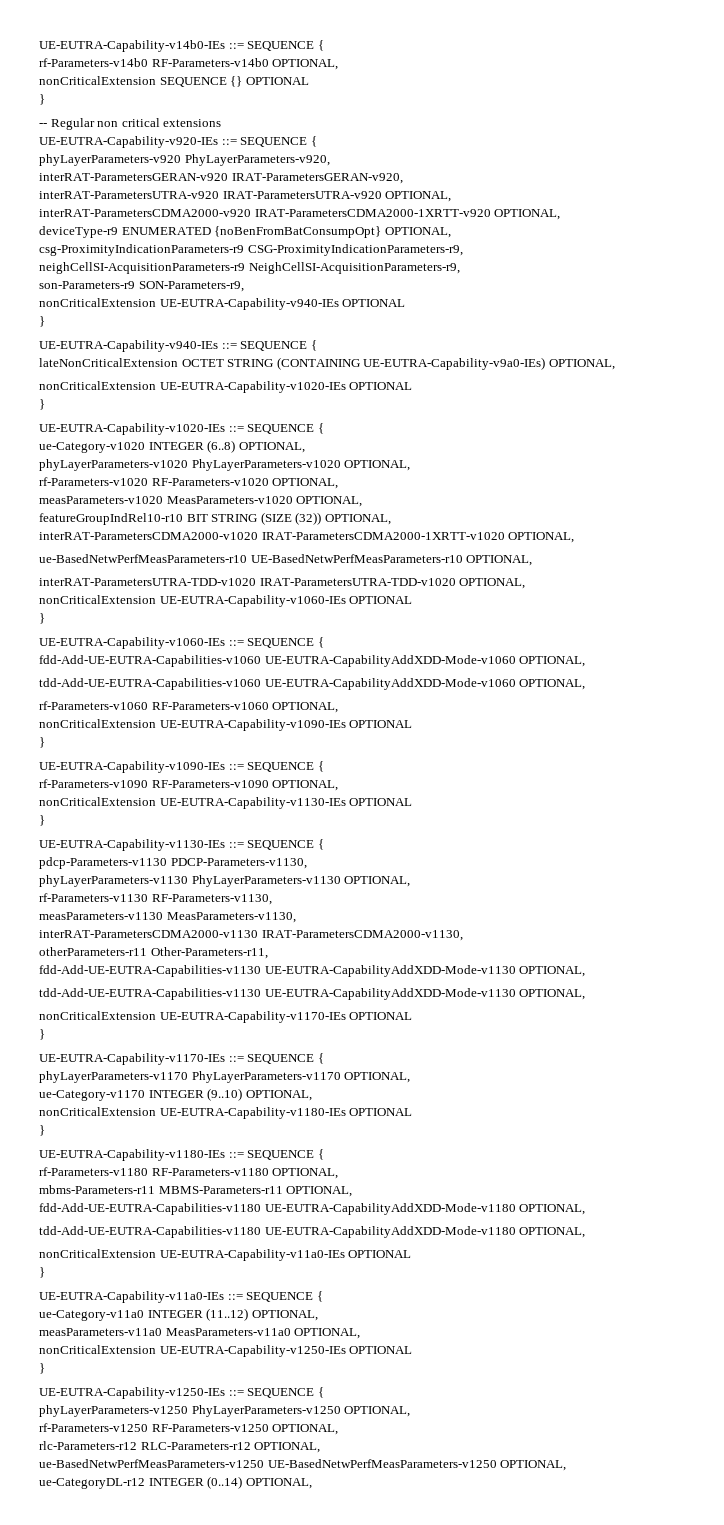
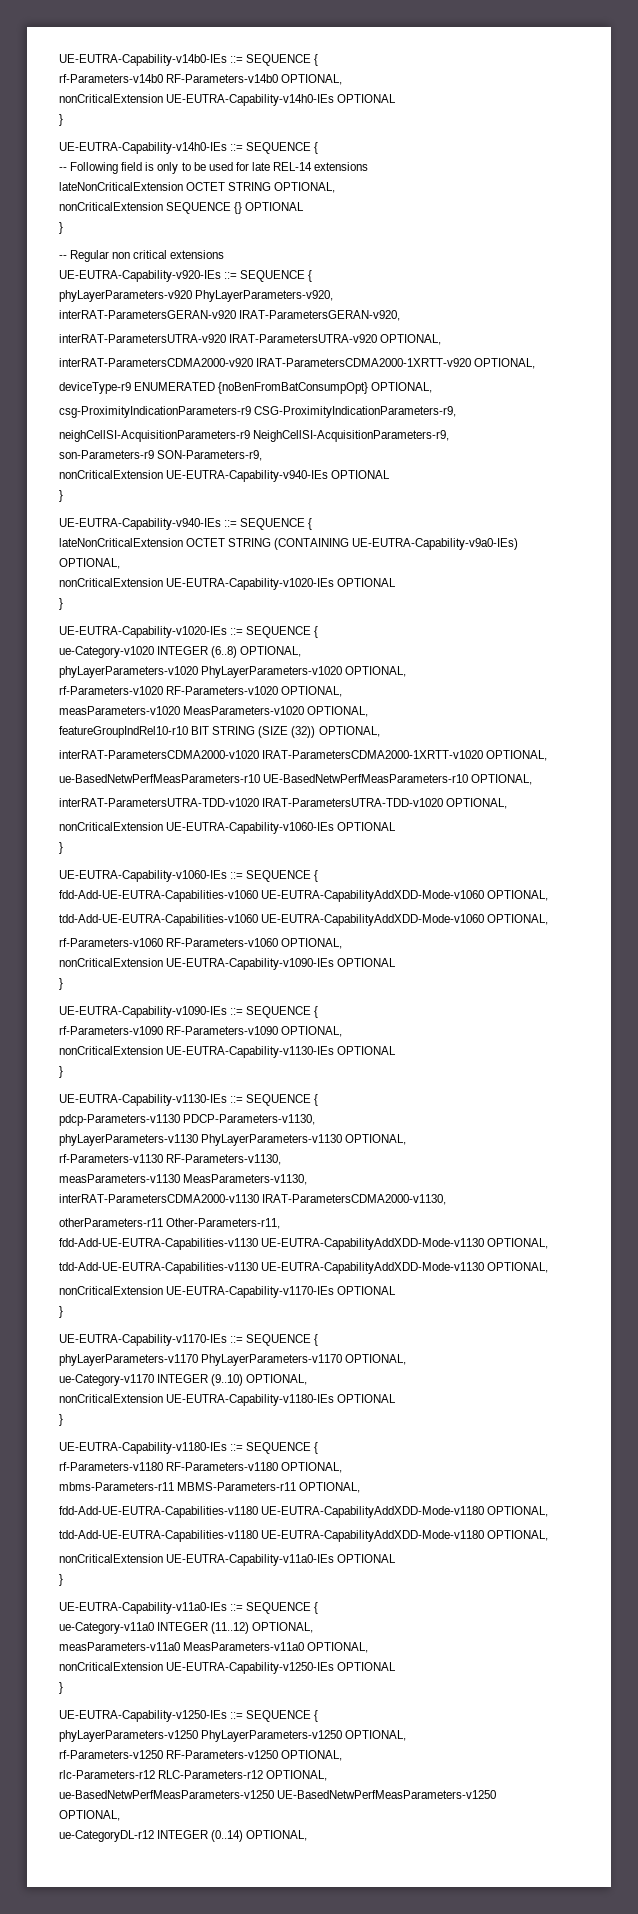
(339, 64) none -> [59,94,397,106] [59,114,63,126] [59,142,319,154] [59,162,369,174] [59,182,336,193] // nonCriticalExtension UE-EUTRA-Capability-v14h0-IEs OPTIONAL // } // UE-EUTRA-Capability-v14h0-IEs ::= SEQUENCE { // -- Following field is only to be used for late REL-14 extensions // lateNonCriticalExtension OCTET STRING OPTIONAL,

